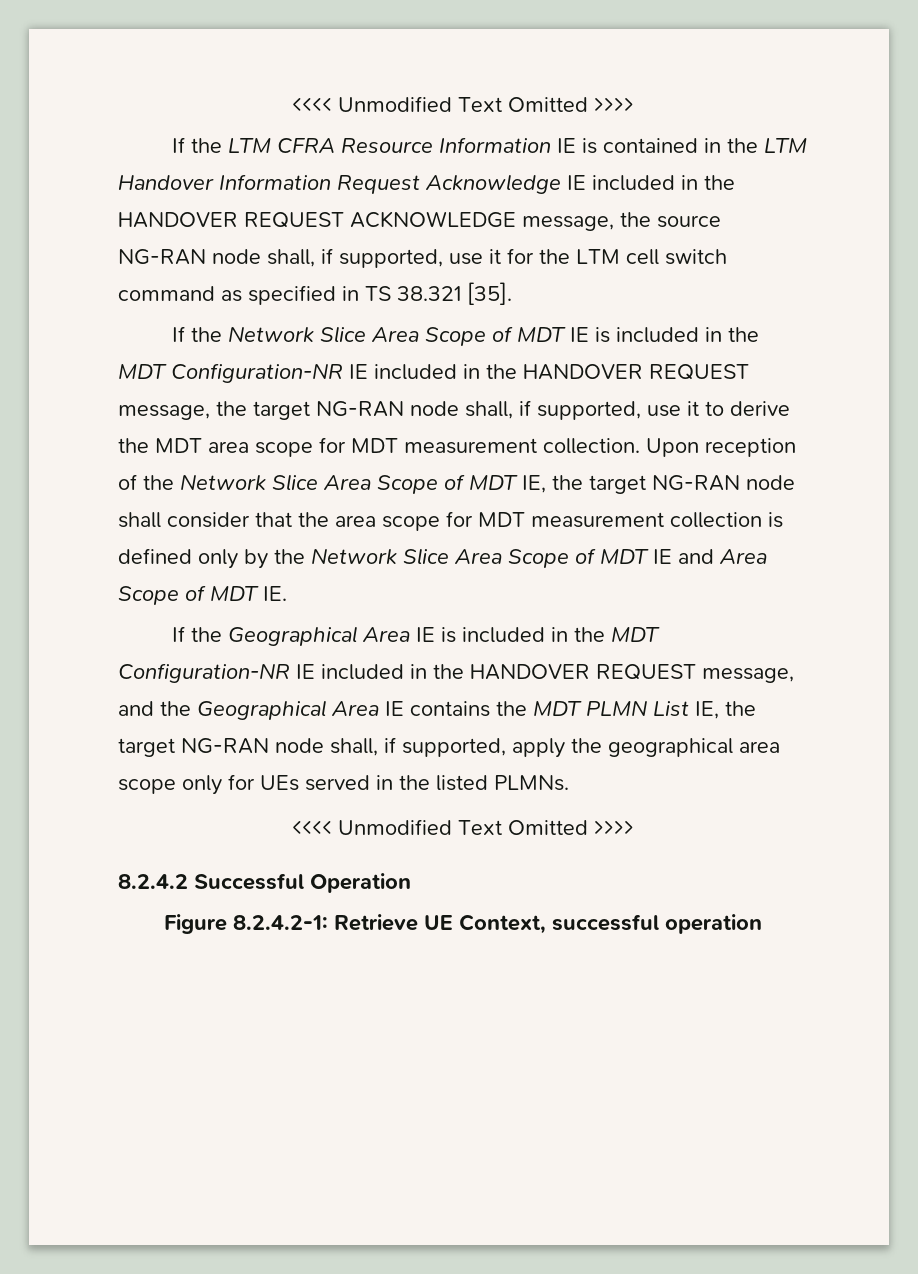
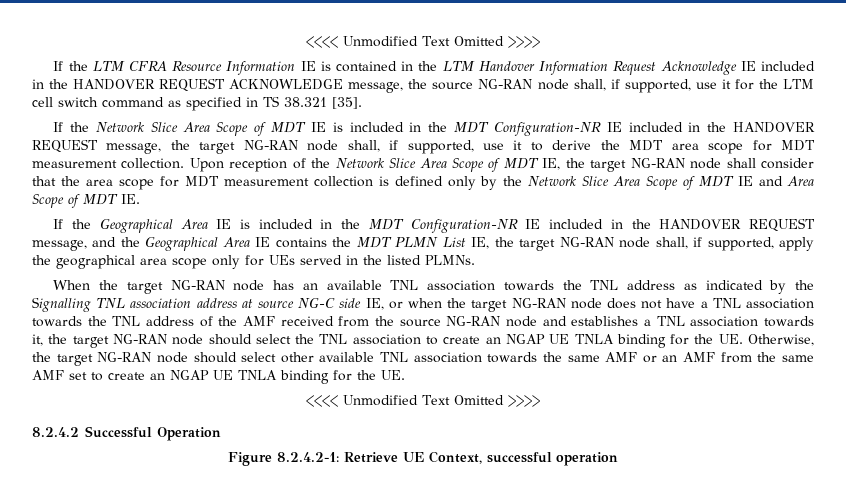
(569, 783) none -> [53,280,814,294] [32,297,815,312] [32,316,814,327] [32,334,814,348] [32,352,815,366] [32,370,405,384] // When the target NG-RAN node has an available TNL association towards the TNL address as indicated by the Signalling TNL association address at source NG-C side IE, or when the target NG-RAN node does not have a TNL association towards the TNL address of the AMF received from the source NG-RAN node and establishes a TNL association towards it, the target NG-RAN node should select the TNL association to create an NGAP UE TNLA binding for the UE. Otherwise, the target NG-RAN node should select other available TNL association towards the same AMF or an AMF from the same AMF set to create an NGAP UE TNLA binding for the UE.

